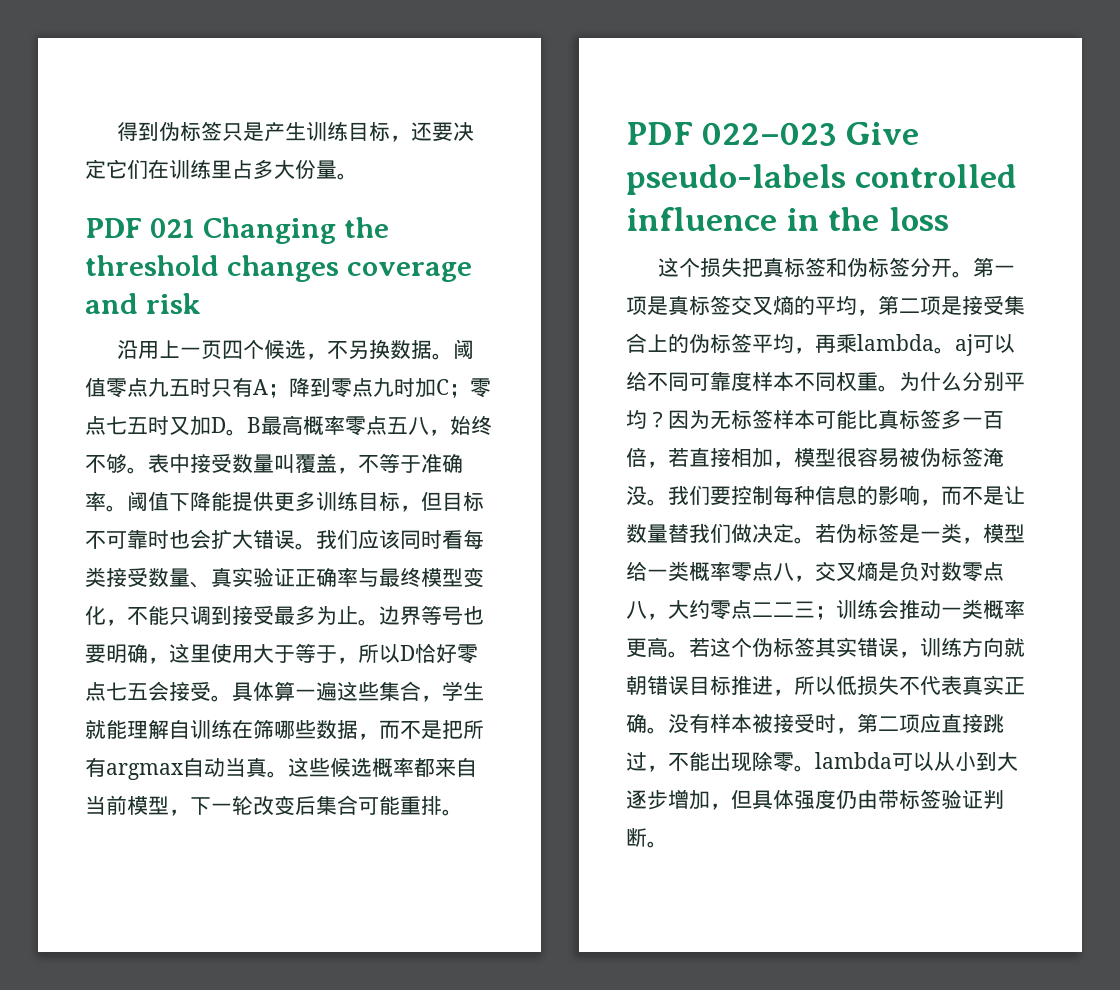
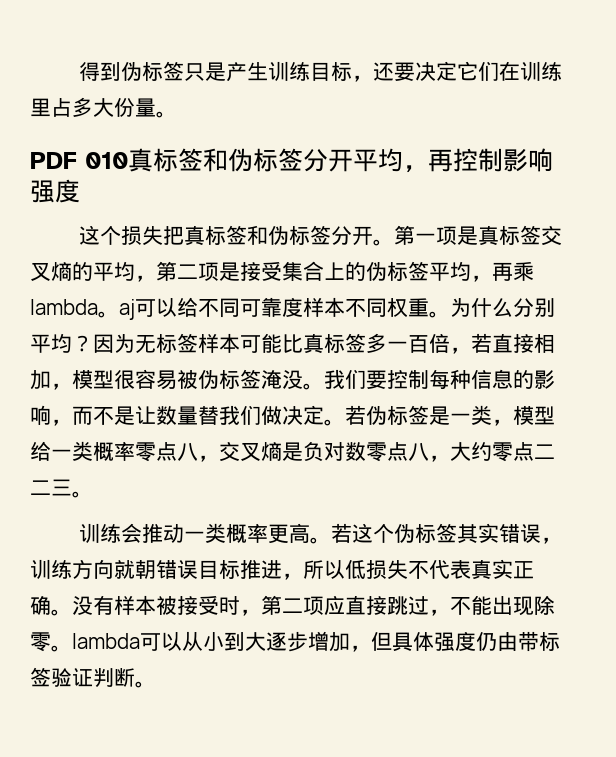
[149,217,389,244] [85,255,472,282] [85,293,201,314] [117,339,475,360] [85,377,491,398] [85,415,492,436] [85,453,463,474] [85,491,484,512] [85,529,484,550] [85,567,484,588] [85,605,484,626] [85,643,478,664] [85,681,484,702] [85,719,484,740] [85,757,477,780] [85,795,463,816] [626,122,920,146] [626,164,1018,195] [626,207,949,231] 021 Changing the threshold changes coverage and risk // 沿用上一页四个候选，不另换数据。阈值零点九五时只有A；降到零点九时加C；零点七五时又加D。B最高概率零点五八，始终不够。表中接受数量叫覆盖，不等于准确率。阈值下降能提供更多训练目标，但目标不可靠时也会扩大错误。我们应该同时看每类接受数量、真实验证正确率与最终模型变化，不能只调到接受最多为止。边界等号也要明确，这里使用大于等于，所以D恰好零点七五会接受。具体算一遍这些集合，学生就能理解自训练在筛哪些数据，而不是把所有argmax自动当真。这些候选概率都来自当前模型，下一轮改变后集合可能重排。 // PDF 022–023 Give pseudo-labels controlled influence in the loss -> [85,148,553,173] [30,179,80,203] 010真标签和伪标签分开平均，再控制影响强度
[815,606,836,620] ； -> [72,491,93,498] 。 //

